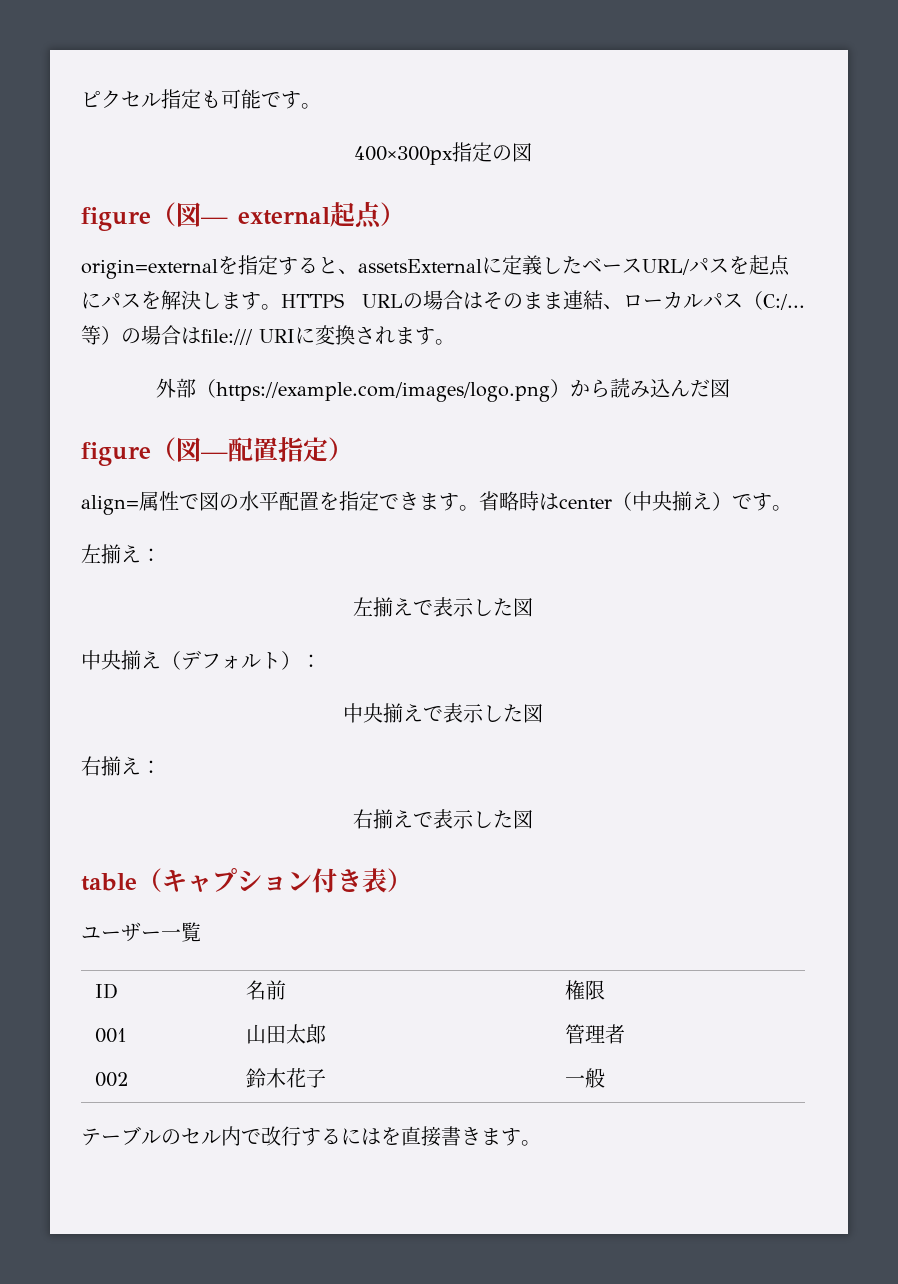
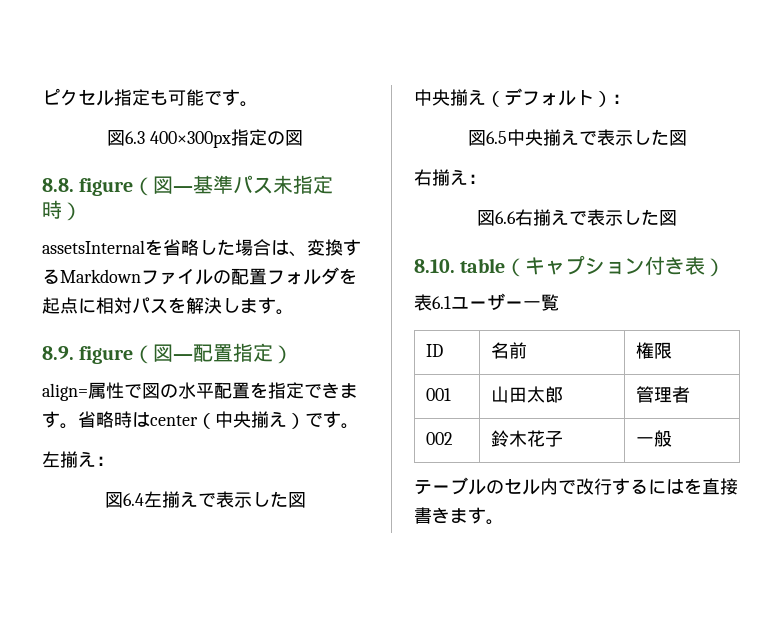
(321, 106) none -> [107,130,146,146] 図6.3
[81,201,405,231] [81,255,729,279] figure（図— external起点） // origin=externalを指定すると、assetsExternalに定義したベースURL/パス -> [42,175,334,196] [42,200,82,221] [42,239,361,257] [42,267,339,285] 8.8. figure（図—基準パス未指定時） // assetsInternalを省略した場合は、変換するMarkdownファイルの配置フォルダ
(101, 300) none -> [96,297,132,314] 相対
[281,290,805,310] [81,325,455,345] [156,378,730,402] HTTPS URLの場合はそのまま連結、ローカルパス（C:/...等）の場合はfile:/// URIに変換されます。 // 外部（https://example.com/images/logo.png）から読み込んだ図 // -> [42,346,74,360] // 8.9.
(161, 555) none -> [104,492,144,508] 図6.4
(321, 661) none -> [467,130,507,146] 図6.5
(161, 767) none -> [477,210,516,226] 図6.6
(533, 819) none -> [414,259,455,273] 8.10.
(412, 880) none -> [414,294,451,311] 表6.1

